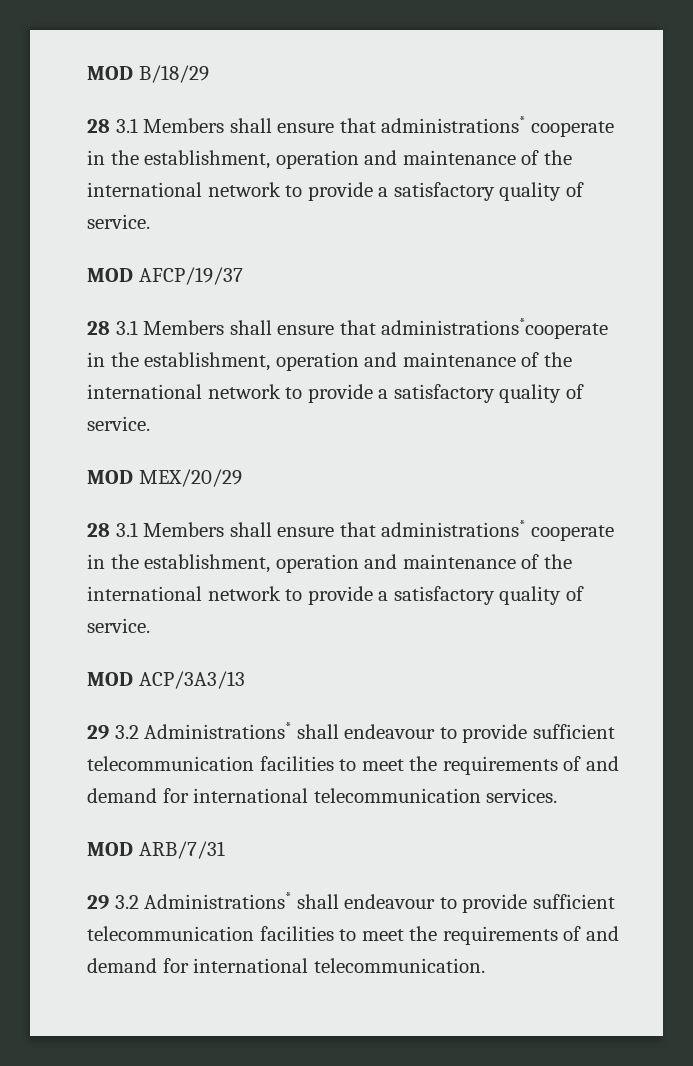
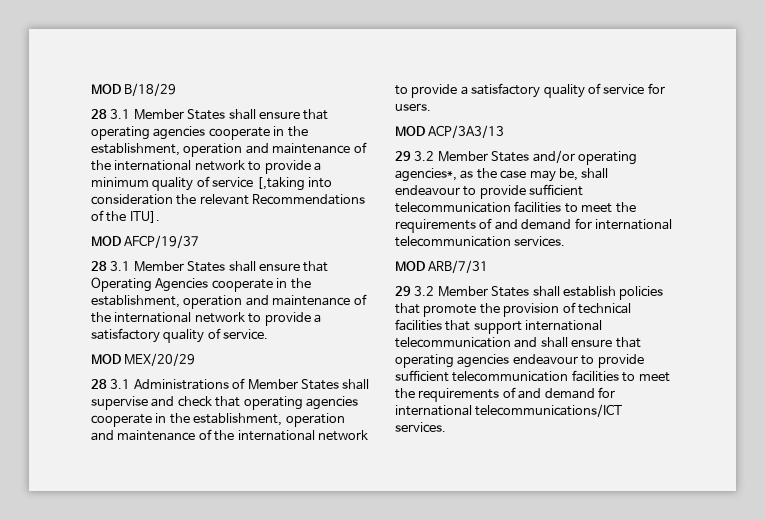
[143,116,526,133] Members shall ensure that administrations* -> [133,109,329,120] [91,126,206,140] Member States shall ensure that operating agencies
[393,182,584,201] [87,214,150,229] satisfactory quality of service. -> [91,176,332,191] [91,194,366,205] [91,210,160,223] minimum quality of service [,taking into consideration the relevant Recommendations of the ITU].
[143,318,609,339] Members shall ensure that administrations*cooperate -> [133,261,329,272] [91,277,273,292] Member States shall ensure that Operating Agencies cooperate
[143,520,526,537] Members shall ensure that administrations* -> [133,378,370,390] [91,396,358,410] Administrations of Member States shall supervise and check that operating agencies
[87,618,150,633] service. -> [603,83,665,95] [395,103,431,111] service for users.
[144,722,292,739] Administrations* -> [437,150,637,165] [395,168,578,182] Member States and/or operating agencies*, as the case may be,
[144,892,339,909] Administrations* shall -> [437,286,664,300] [395,302,631,317] [395,319,603,334] [395,337,641,348] [395,354,510,368] Member States shall establish policies that promote the provision of technical facilities that support international telecommunication and shall ensure that operating agencies
[313,958,485,973] telecommunication. -> [475,404,623,417] [395,422,446,433] telecommunications/ICT services.

